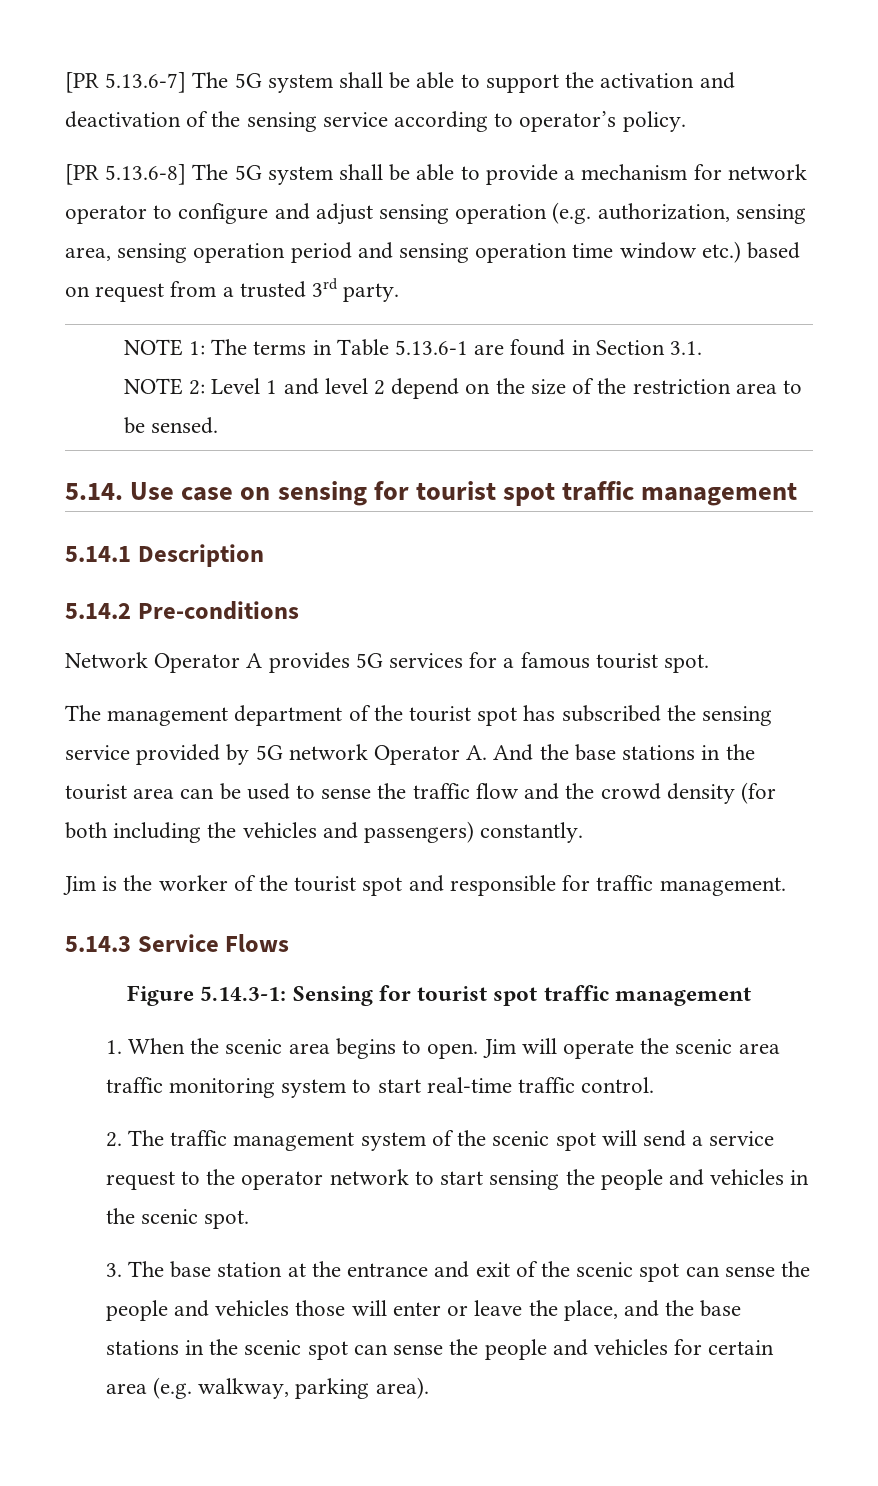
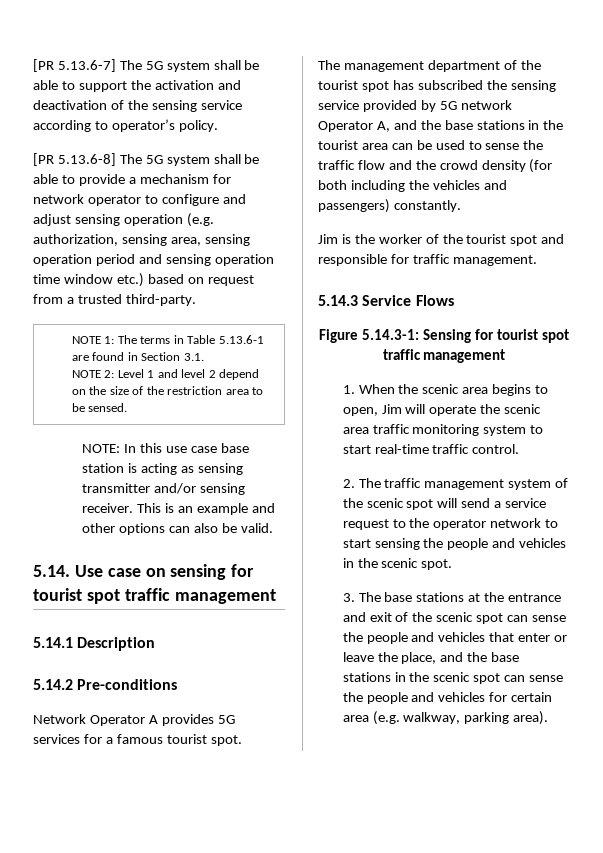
[312,278,400,302] 3rd party. -> [125,294,196,306] third-party.
(219, 425) none -> [82,443,249,453] [82,463,243,475] [82,483,246,495] [82,503,275,515] [82,523,273,535] // NOTE: In this use case base station is acting as sensing transmitter and/or sensing receiver. This is an example and other options can also be valid.
[466,744,534,761] A. And -> [376,120,417,132] A, and
[427,1043,479,1059] open. -> [342,407,378,416] open,
[217,1262,283,1277] station -> [416,592,465,602] stations
[295,1300,387,1316] those will -> [489,632,515,642] that

